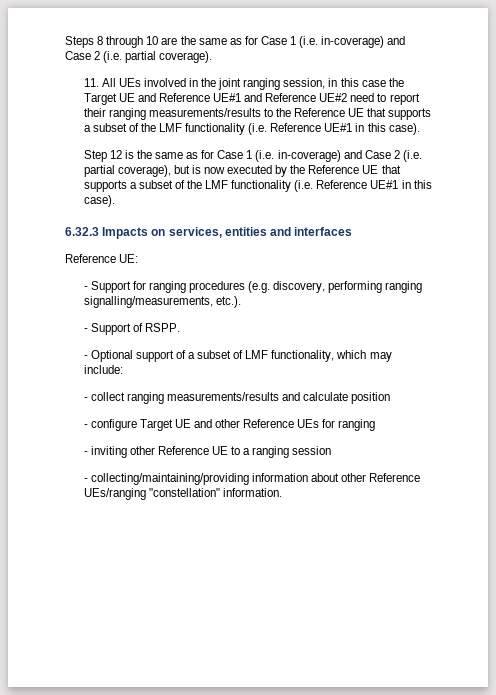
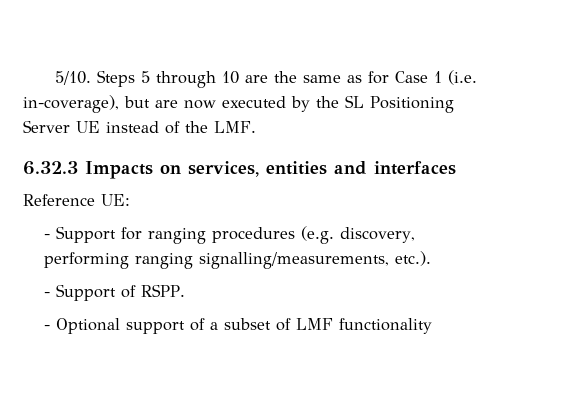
[65,36,104,48] Steps 8 -> [55,70,151,87] 5/10. Steps 5
[321,36,406,48] [65,51,213,63] [83,78,404,90] [83,93,420,105] [83,108,432,120] [83,123,420,135] [83,150,423,162] [83,165,401,177] [83,180,432,192] [83,195,115,207] in-coverage) and Case 2 (i.e. partial coverage). // 11. All UEs involved in the joint ranging session, in this case the Target UE and Reference UE#1 and Reference UE#2 need to report their ranging measurements/results to the Reference UE that supports a subset of the LMF functionality (i.e. Reference UE#1 in this case). // Step 12 is the same as for Case 1 (i.e. in-coverage) and Case 2 (i.e. partial coverage), but is now executed by the Reference UE that supports a subset of the LMF functionality (i.e. Reference UE#1 in this case). -> [23,95,454,113] [23,120,256,134] in-coverage), but are now executed by the SL Positioning Server UE instead of the LMF.
[271,350,392,362] [83,365,123,374] [83,392,391,404] [83,419,376,431] [83,446,332,458] [83,473,421,485] [83,488,282,500] functionality, which may include: // - collect ranging measurements/results and calculate position // - configure Target UE and other Reference UEs for ranging // - inviting other Reference UE to a ranging session // - collecting/maintaining/providing information about other Reference UEs/ranging "constellation" information. -> [338,318,432,334] functionality

